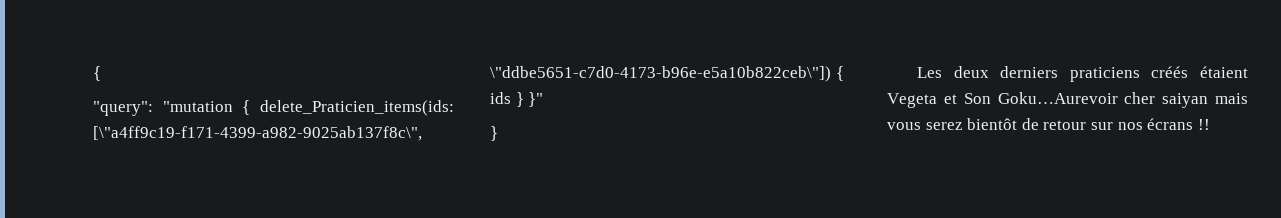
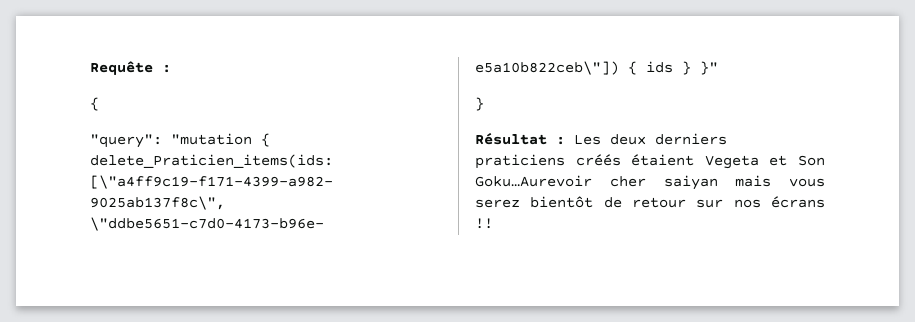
(93, 73) none -> [90,61,171,75] Requête : //
(498, 133) none -> [475,132,565,145] Résultat :

